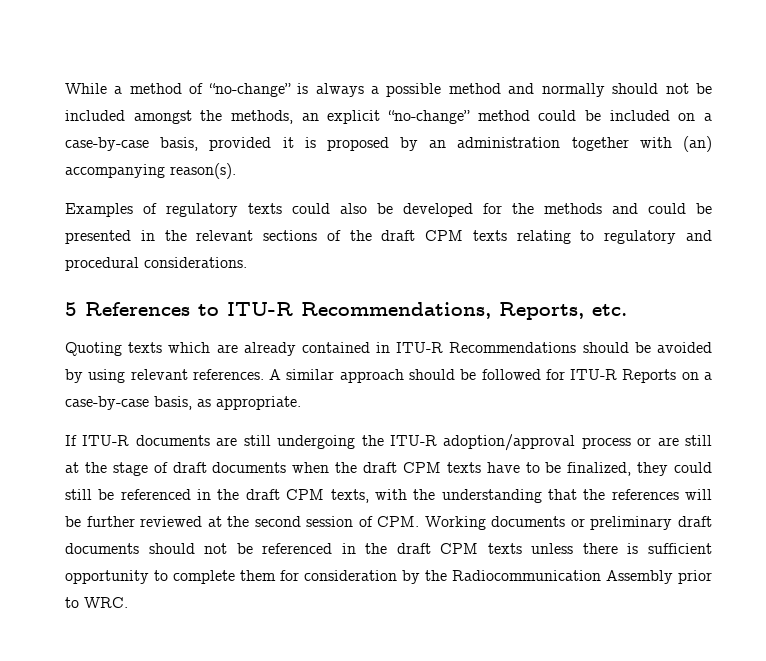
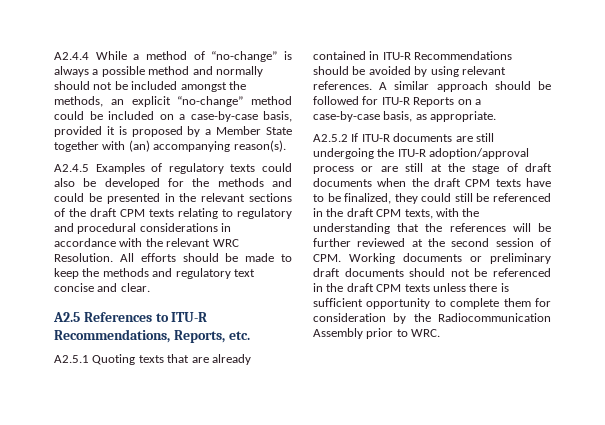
(65, 88) none -> [54,52,89,60] A2.4.4
[429,137,561,148] an administration -> [205,126,292,135] a Member State
(236, 171) none -> [54,164,89,172] A2.4.5
[144,257,247,268] [65,302,77,316] considerations. // 5 -> [139,223,232,232] [54,238,239,247] [54,253,292,262] [54,268,255,279] [54,283,150,292] [53,312,80,322] considerations in accordance with the relevant WRC Resolution. All efforts should be made to keep the methods and regulatory text concise and clear. // A2.5
(627, 310) none -> [54,355,89,363] A2.5.1
[168,342,211,353] which -> [167,354,190,363] that
(301, 403) none -> [313,134,348,142] A2.5.2

